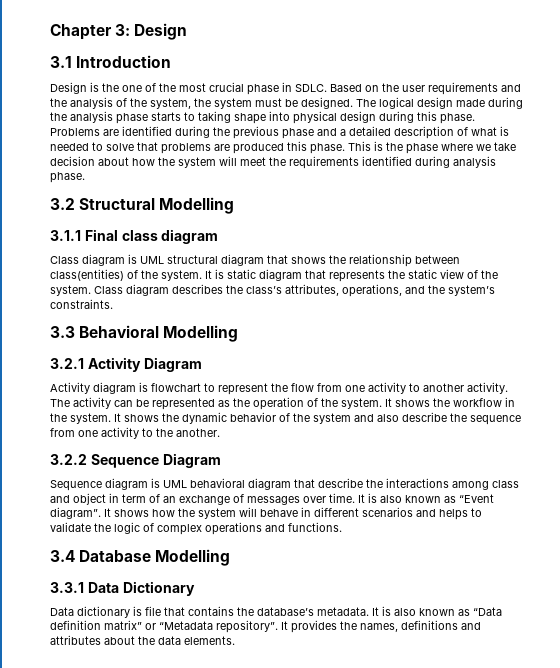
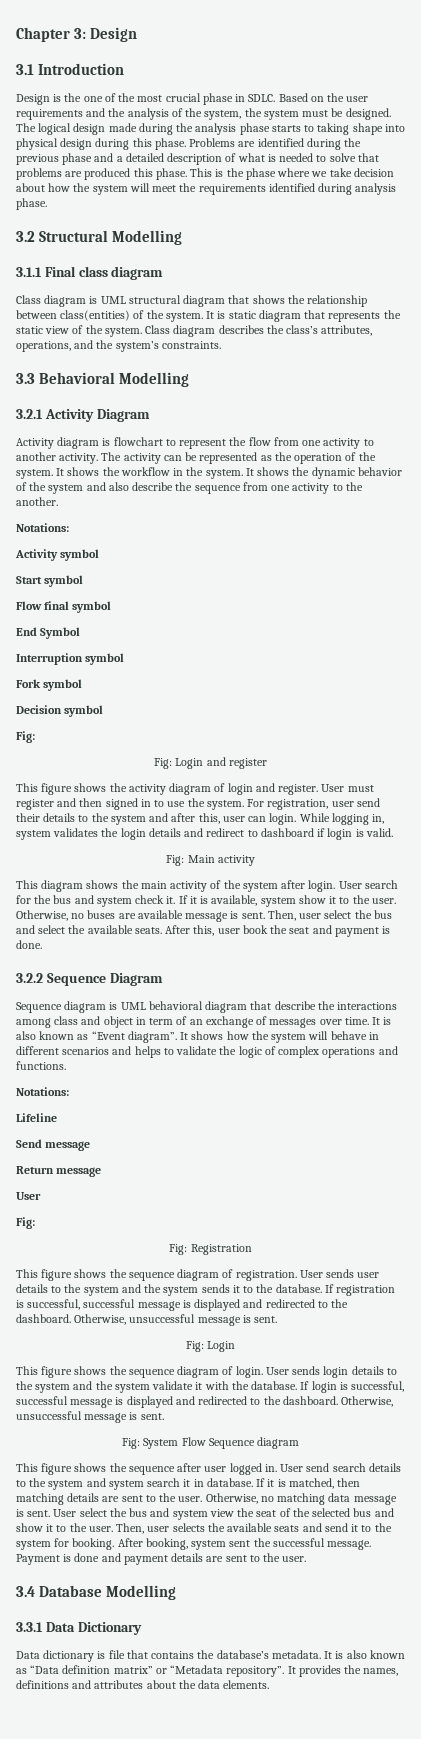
(220, 432) none -> [16,523,69,532] [15,549,100,561] [16,575,84,587] [16,601,112,613] [16,627,81,639] [16,653,125,665] [16,679,83,691] [16,705,104,717] [16,731,35,743] [154,757,267,769] [16,783,374,795] [16,798,380,810] [16,813,385,825] [16,828,393,840] [166,855,255,866] [16,880,398,892] [16,895,396,907] [16,910,392,922] [16,925,391,937] [16,940,42,949] // Notations: // Activity symbol // Start symbol // Flow final symbol // End Symbol // Interruption symbol // Fork symbol // Decision symbol // Fig: // Fig: Login and register // This figure shows the activity diagram of login and register. User must register and then signed in to use the system. For registration, user send their details to the system and after this, user can login. While logging in, system validates the login details and redirect to dashboard if login is valid. // Fig: Main activity // This diagram shows the main activity of the system after login. User search for the bus and system check it. If it is available, system show it to the user. Otherwise, no buses are available message is sent. Then, user select the bus and select the available seats. After this, user book the seat and payment is done.
(342, 527) none -> [16,1087,69,1096] [16,1113,57,1122] [16,1139,91,1151] [16,1166,102,1177] [16,1192,41,1200] [16,1217,35,1229] [169,1244,252,1255] [16,1269,380,1281] [16,1284,396,1296] [16,1299,349,1311] [16,1314,278,1326] [185,1341,236,1352] [16,1366,397,1378] [16,1381,405,1393] [16,1396,394,1408] [16,1411,164,1423] [122,1437,299,1449] [16,1463,401,1475] [16,1478,361,1490] [16,1493,397,1505] [16,1508,394,1520] [16,1523,392,1534] [16,1538,372,1550] [16,1553,307,1565] // Notations: // Lifeline // Send message // Return message // User // Fig: // Fig: Registration // This figure shows the sequence diagram of registration. User sends user details to the system and the system sends it to the database. If registration is successful, successful message is displayed and redirected to the dashboard. Otherwise, unsuccessful message is sent. // Fig: Login // This figure shows the sequence diagram of login. User sends login details to the system and the system validate it with the database. If login is successful, successful message is displayed and redirected to the dashboard. Otherwise, unsuccessful message is sent. // Fig: System Flow Sequence diagram // This figure shows the sequence after user logged in. User send search details to the system and system search it in database. If it is matched, then matching details are sent to the user. Otherwise, no matching data message is sent. User select the bus and system view the seat of the selected bus and show it to the user. Then, user selects the available seats and send it to the system for booking. After booking, system sent the successful message. Payment is done and payment details are sent to the user.

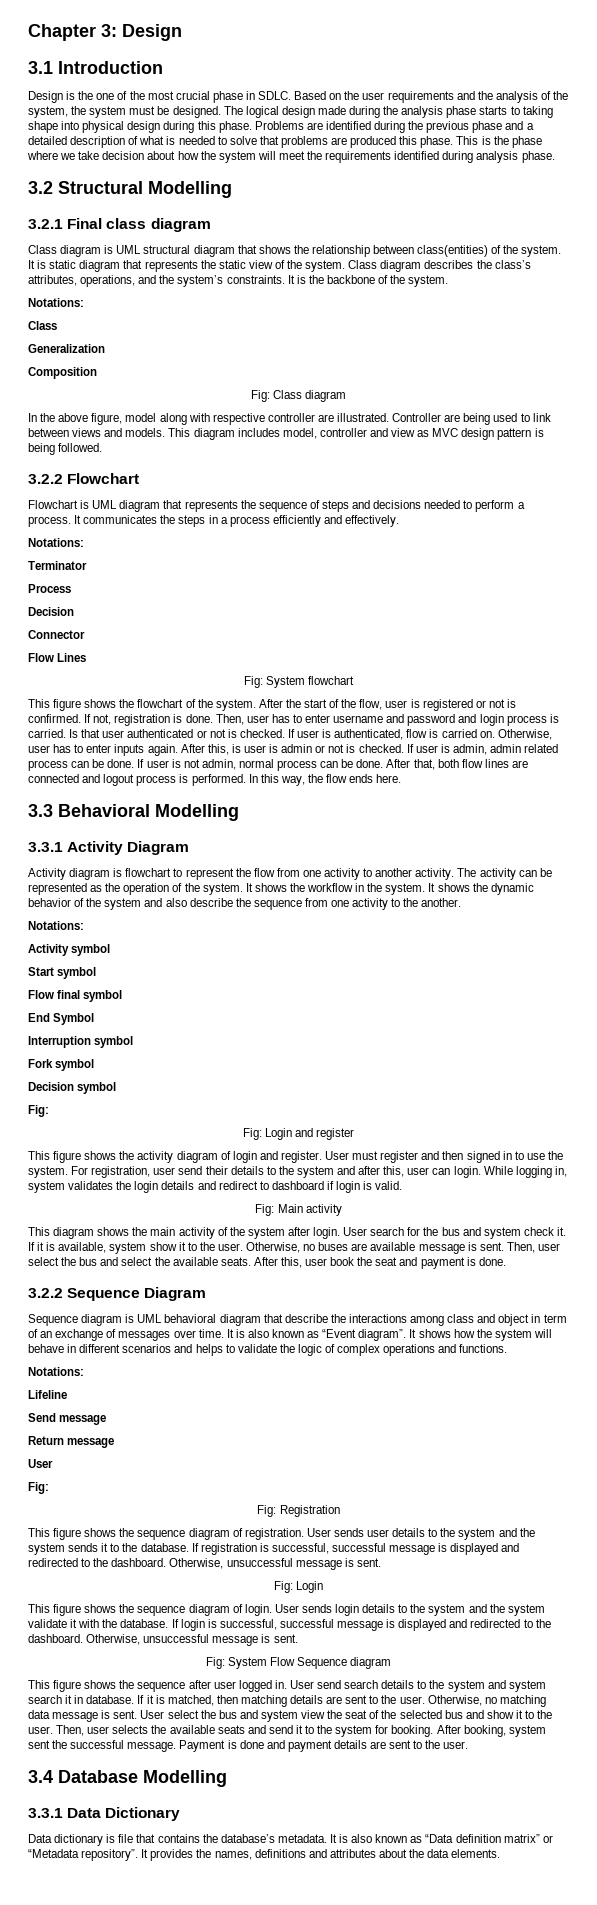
[16,267,42,277] 3.1.1 -> [28,219,63,229] 3.2.1
(221, 345) none -> [287,275,449,287] [28,298,84,307] [28,321,57,330] [28,344,105,353] [28,367,97,379] [250,390,347,402] [28,413,551,425] [28,428,544,440] [28,443,103,455] [28,473,140,484] [28,500,525,512] [28,515,400,527] [28,538,84,547] [28,561,87,570] [28,584,71,593] [28,607,74,616] [28,630,85,639] [28,653,87,662] [243,676,355,688] [28,699,516,711] [28,714,559,726] [28,729,552,740] [28,744,559,756] [28,759,528,771] [28,774,402,786] It is the backbone of the system. // Notations: // Class // Generalization // Composition // Fig: Class diagram // In the above figure, model along with respective controller are illustrated. Controller are being used to link between views and models. This diagram includes model, controller and view as MVC design pattern is being followed. // 3.2.2 Flowchart // Flowchart is UML diagram that represents the sequence of steps and decisions needed to perform a process. It communicates the steps in a process efficiently and effectively. // Notations: // Terminator // Process // Decision // Connector // Flow Lines // Fig: System flowchart // This figure shows the flowchart of the system. After the start of the flow, user is registered or not is confirmed. If not, registration is done. Then, user has to enter username and password and login process is carried. Is that user authenticated or not is checked. If user is authenticated, flow is carried on. Otherwise, user has to enter inputs again. After this, is user is admin or not is checked. If user is admin, admin related process can be done. If user is not admin, normal process can be done. After that, both flow lines are connected and logout process is performed. In this way, the flow ends here.
[16,409,43,419] 3.2.1 -> [28,842,63,852] 3.3.1

